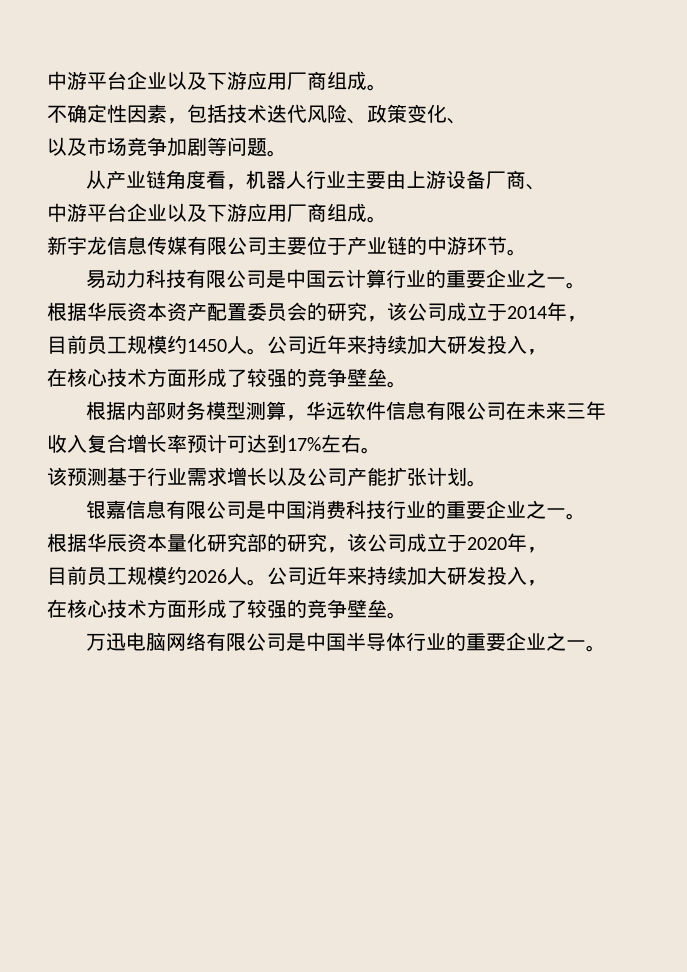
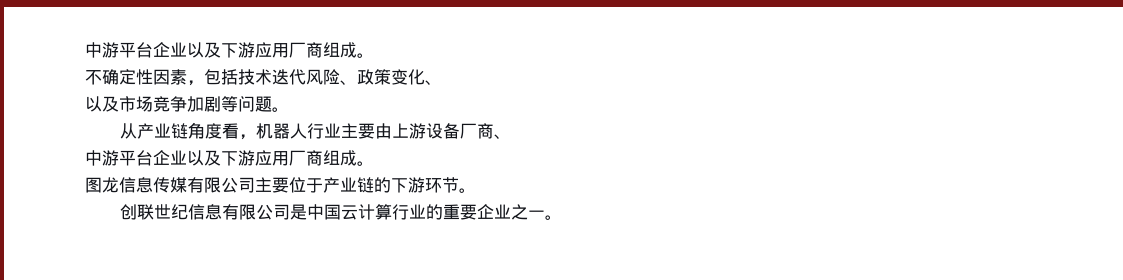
[47,236,87,255] 新宇 -> [85,177,102,193] 图
[427,236,447,255] 中 -> [391,178,408,193] 下
[86,269,187,289] 易动力科技 -> [119,204,222,220] 创联世纪信息
[47,302,587,322] [47,335,547,355] [47,368,407,388] [86,401,607,421] [47,434,381,454] [47,467,487,487] [86,500,587,520] [47,533,547,553] [47,566,547,586] [47,599,407,619] [86,632,607,652] // 根据华辰资本资产配置委员会的研究，该公司成立于2014年， // 目前员工规模约1450人。公司近年来持续加大研发投入， // 在核心技术方面形成了较强的竞争壁垒。 // 根据内部财务模型测算，华远软件信息有限公司在未来三年 // 收入复合增长率预计可达到17%左右。 // 该预测基于行业需求增长以及公司产能扩张计划。 // 银嘉信息有限公司是中国消费科技行业的重要企业之一。 // 根据华辰资本量化研究部的研究，该公司成立于2020年， // 目前员工规模约2026人。公司近年来持续加大研发投入， // 在核心技术方面形成了较强的竞争壁垒。 // 万迅电脑网络有限公司是中国半导体行业的重要企业之一。 -> (562, 217) none

